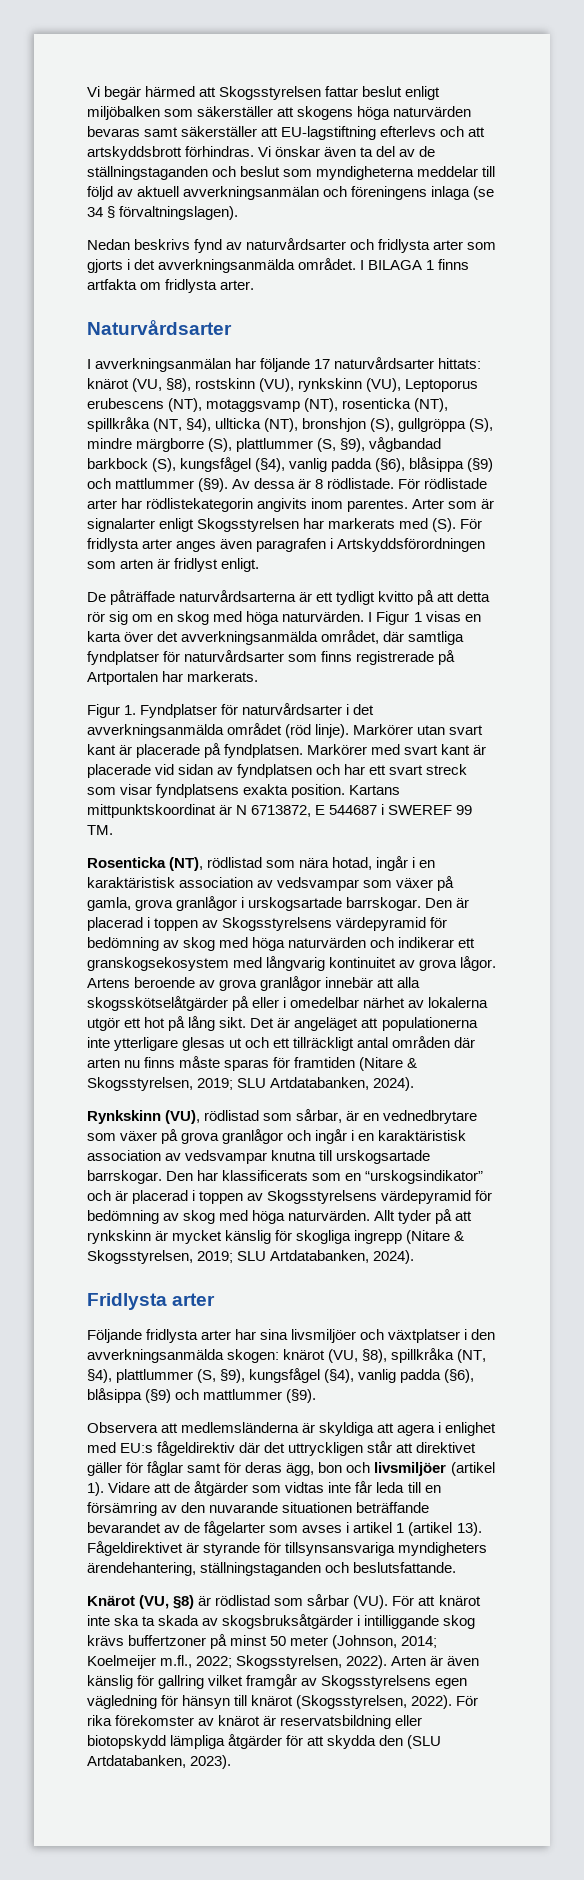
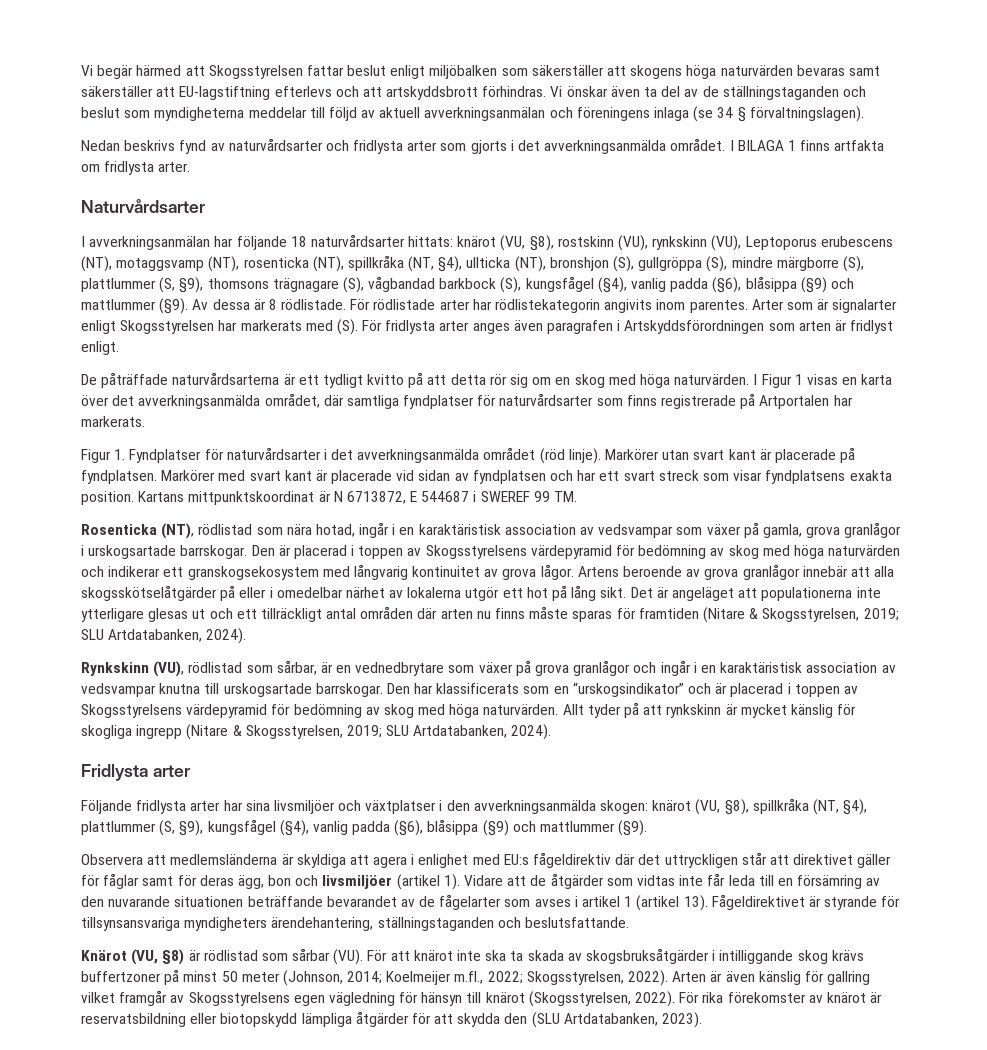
[314,359,331,369] 17 -> [290,236,307,247] 18
(366, 445) none -> [207,277,364,293] thomsons trägnagare (S),

